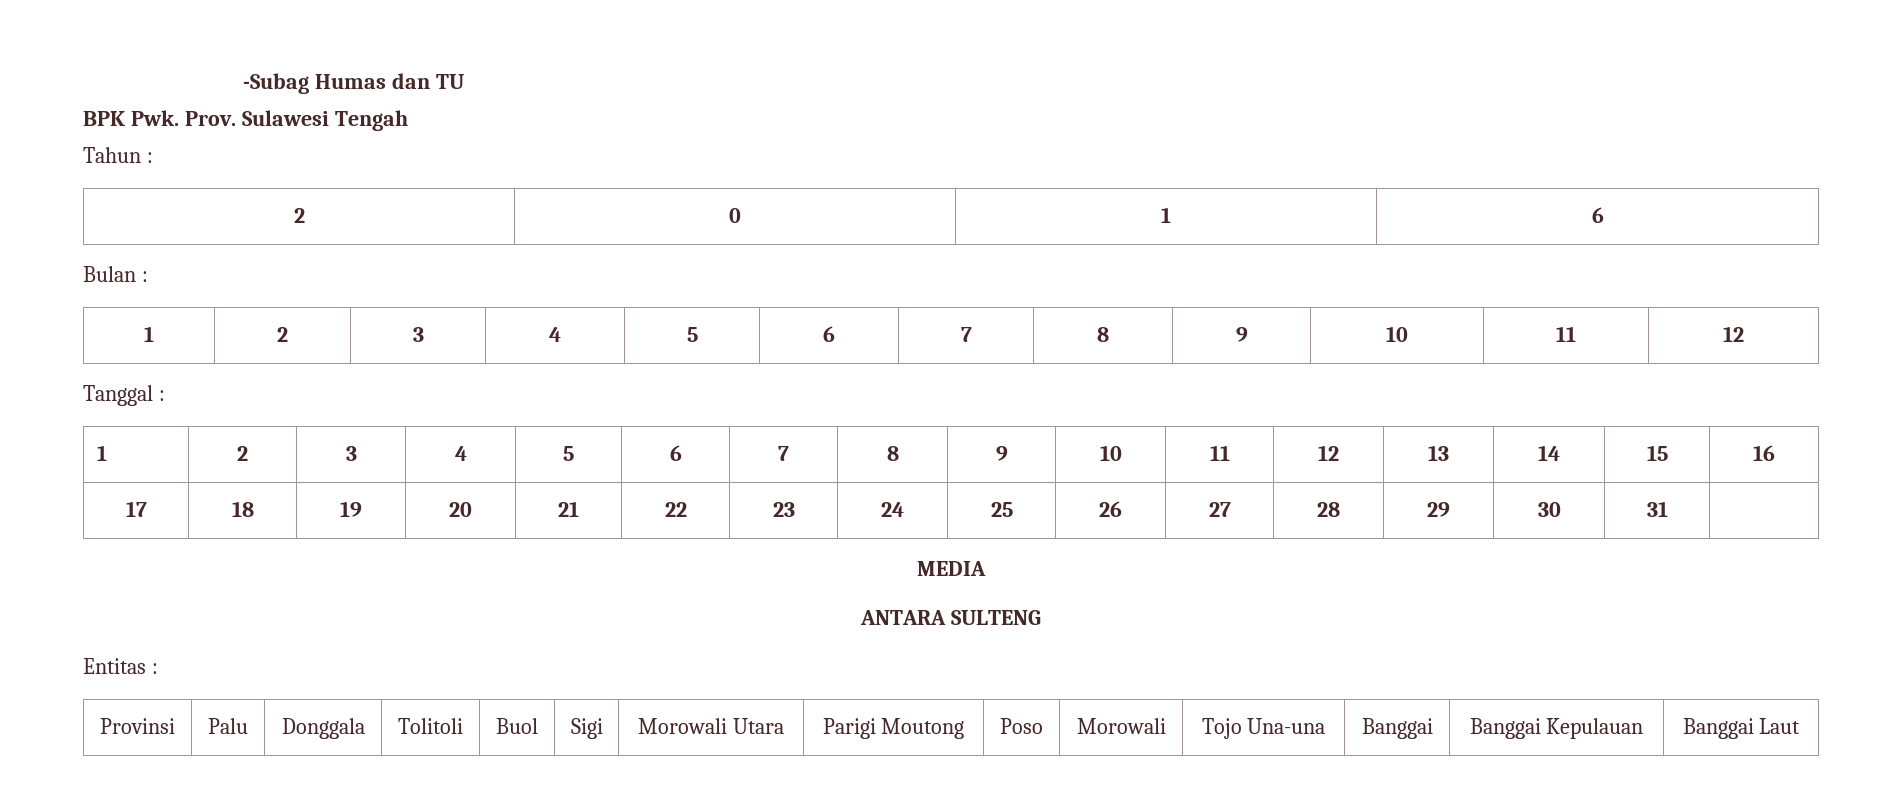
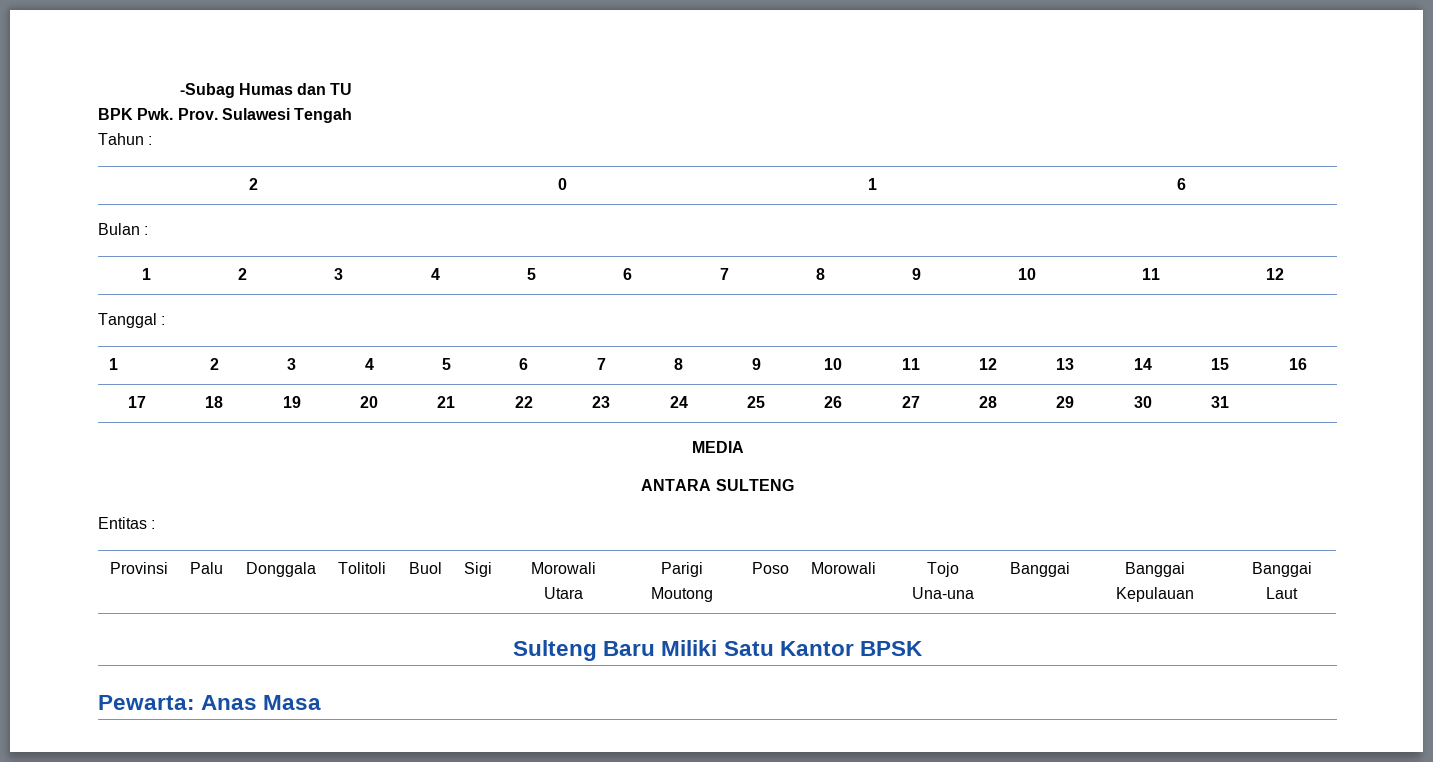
(1801, 726) none -> [513,640,923,661] [98,695,322,710] // Sulteng Baru Miliki Satu Kantor BPSK // Pewarta: Anas Masa

